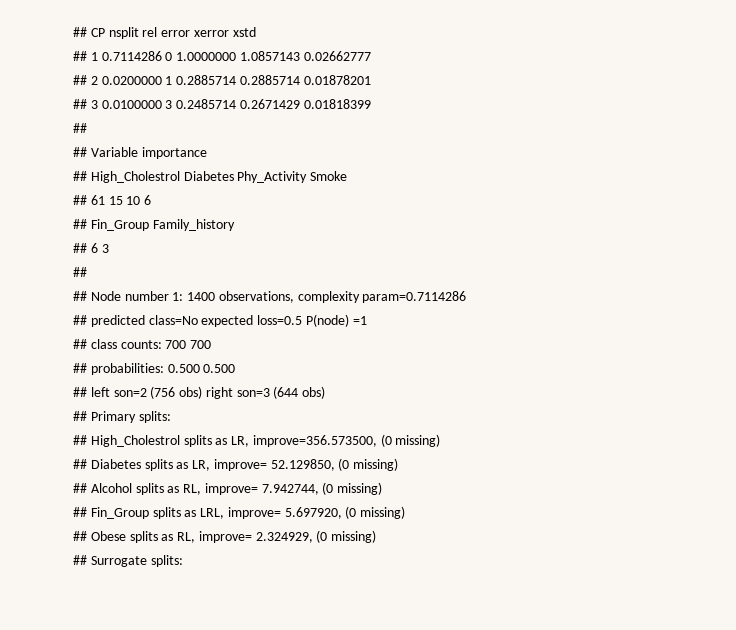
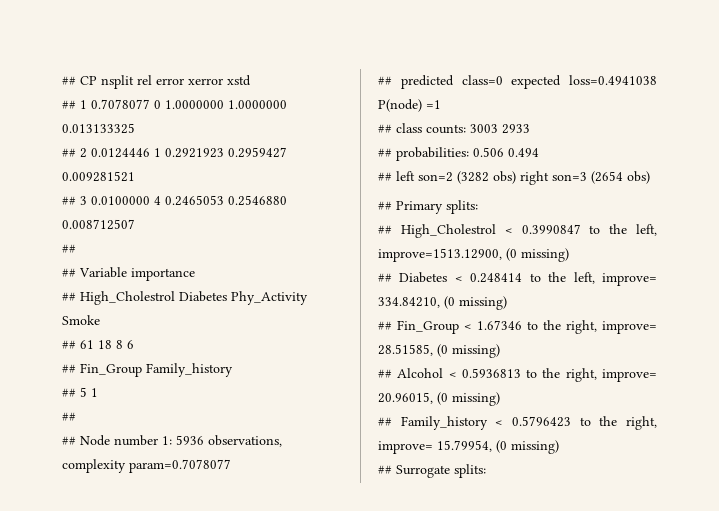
[101,51,162,61] 0.7114286 -> [91,99,150,109] 0.7078077
[239,51,371,61] 1.0857143 0.02662777 -> [228,100,287,109] [62,123,135,134] 1.0000000 0.013133325
[101,75,371,85] 0.0200000 1 0.2885714 0.2885714 0.01878201 -> [91,147,287,158] [62,171,135,182] 0.0124446 1 0.2921923 0.2959427 0.009281521
[165,99,371,109] 3 0.2485714 0.2671429 0.01818399 -> [154,195,287,206] [62,219,135,230] 4 0.2465053 0.2546880 0.008712507
[108,196,141,205] 15 10 -> [98,340,123,349] 18 8
[90,243,109,253] 6 3 -> [80,387,98,397] 5 1
[187,292,216,301] 1400 -> [176,435,204,445] 5936
[362,291,467,303] param=0.7114286 -> [129,459,231,473] param=0.7078077
[148,315,303,327] class=No expected loss=0.5 -> [461,75,657,89] class=0 expected loss=0.4941038
[165,340,212,349] 700 700 -> [470,124,530,134] 3003 2933
[167,364,236,373] 0.500 0.500 -> [473,147,539,157] 0.506 0.494
[150,386,176,399] (756 -> [457,171,489,184] (3282
[273,386,299,399] (644 -> [591,171,623,184] (2654
[183,434,441,447] [73,458,399,471] [73,482,383,495] [73,506,406,519] [73,531,313,543] splits as LR, improve=356.573500, (0 missing) // ## Diabetes splits as LR, improve= 52.129850, (0 missing) // ## Alcohol splits as RL, improve= 7.942744, (0 missing) // ## Fin_Group splits as LRL, improve= 5.697920, (0 missing) // ## Obese splits as RL, improve= 2.324929, -> [504,224,657,236] [378,248,569,262] [378,272,657,286] [378,296,507,310] [378,320,657,334] [378,344,500,358] [378,368,657,382] [378,392,500,406] [378,416,657,430] [378,440,492,454] < 0.3990847 to the left, improve=1513.12900, (0 missing) // ## Diabetes < 0.248414 to the left, improve= 334.84210, (0 missing) // ## Fin_Group < 1.67346 to the right, improve= 28.51585, (0 missing) // ## Alcohol < 0.5936813 to the right, improve= 20.96015, (0 missing) // ## Family_history < 0.5796423 to the right, improve= 15.79954,

